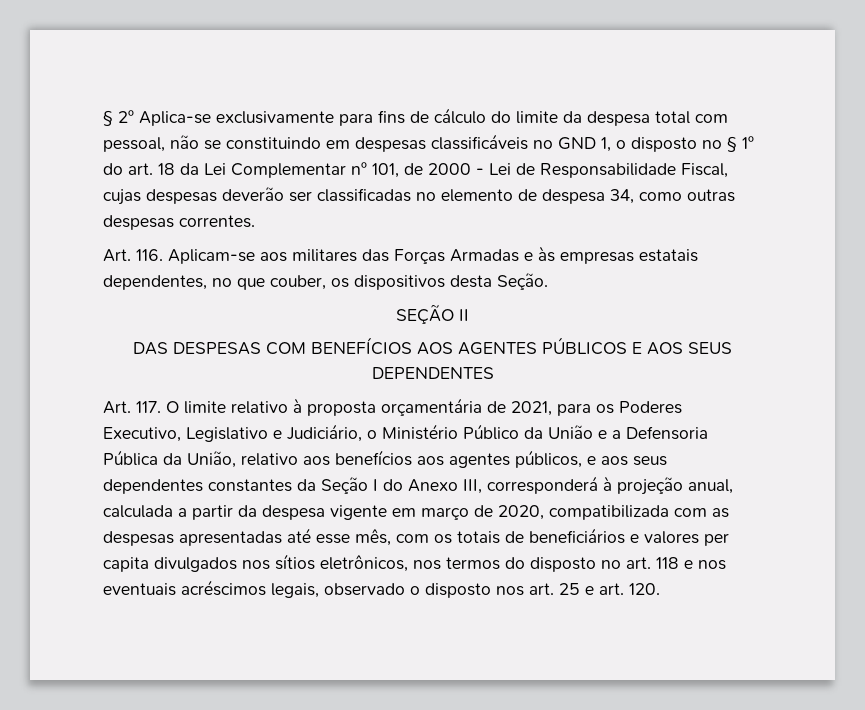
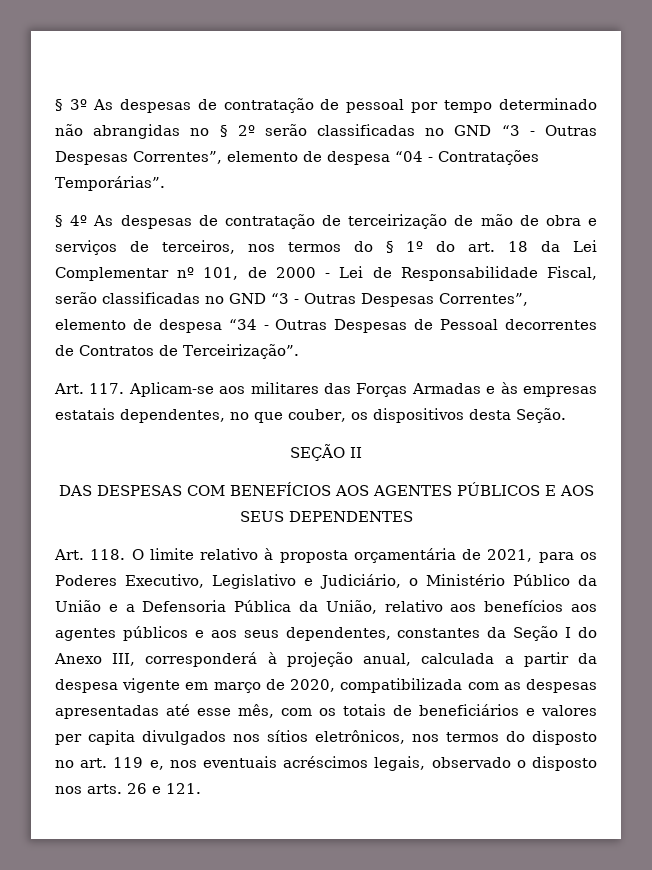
[103,108,728,126] [103,134,722,152] § 2º Aplica-se exclusivamente para fins de cálculo do limite da despesa total com pessoal, não se constituindo em despesas classificáveis no GND 1, o disposto no -> [55,98,597,113] [55,124,597,139] [55,150,539,165] [55,176,165,191] [55,214,598,229] [55,240,373,255] § 3º As despesas de contratação de pessoal por tempo determinado não abrangidas no § 2º serão classificadas no GND “3 - Outras Despesas Correntes”, elemento de despesa “04 - Contratações Temporárias”. // § 4º As despesas de contratação de terceirização de mão de obra e serviços de terceiros, nos termos do
[103,187,735,205] [103,215,255,230] [103,249,163,262] cujas despesas deverão ser classificadas no elemento de despesa 34, como outras despesas correntes. // Art. 116. -> [55,292,528,307] [55,319,598,333] [55,344,299,359] [54,383,125,394] serão classificadas no GND “3 - Outras Despesas Correntes”, elemento de despesa “34 - Outras Despesas de Pessoal decorrentes de Contratos de Terceirização”. // Art. 117.
[136,401,161,413] 117. -> [90,549,126,560] 118.
[515,450,582,468] públicos, -> [122,626,188,641] públicos
[103,479,203,494] dependentes -> [285,627,391,641] dependentes,
[656,557,693,569] 118 e -> [113,757,164,770] 119 e,
[529,583,660,595] art. 25 e art. 120. -> [87,783,201,794] arts. 26 e 121.

